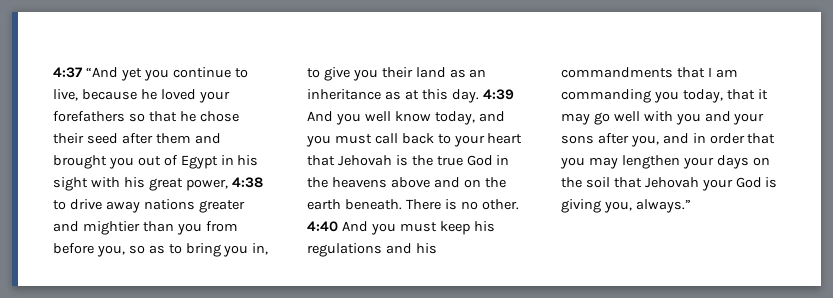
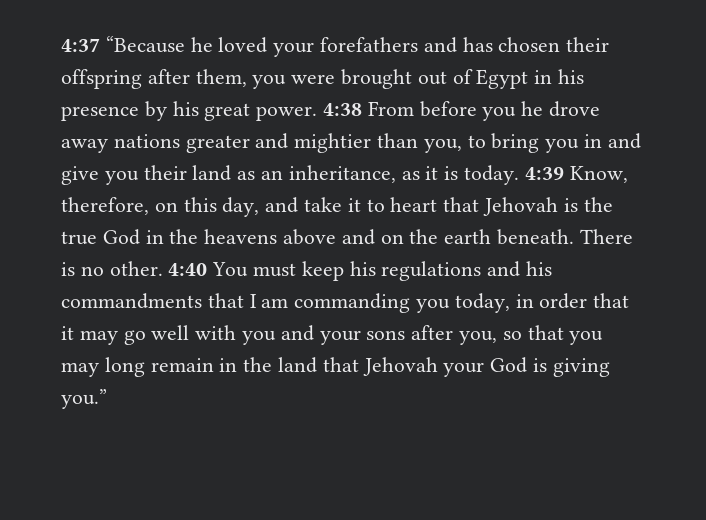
[85,67,248,81] [53,89,230,103] [53,111,239,122] [53,133,221,144] [53,155,134,169] “And yet you continue to live, because he loved your forefathers so that he chose their seed after them and brought you -> [105,36,610,57] [61,69,413,89] “Because he loved your forefathers and has chosen their offspring after them, you were brought
[53,177,263,191] [53,199,102,210] sight with his great power, 4:38 to drive -> [61,101,601,121] presence by his great power. 4:38 From before you he drove
[176,221,238,235] [53,243,165,257] you from before you, so as -> [423,139,462,153] you,
[252,243,269,255] [307,68,320,78] in, to -> [584,133,641,149] in and
[307,89,514,103] [307,111,505,125] [306,133,485,147] inheritance as at this day. 4:39 And you well know today, and you must call back to your -> [288,165,628,185] [61,197,385,217] inheritance, as it is today. 4:39 Know, therefore, on this day, and take it to
[341,221,396,235] And you -> [212,262,249,277] You
(723, 96) none -> [515,293,588,309] in order
[662,133,776,144] [560,155,770,169] [561,177,610,188] and in order that you may lengthen your days on the soil -> [502,325,604,345] [61,357,318,377] so that you may long remain in the land
[603,199,691,213] you, always.” -> [61,389,107,409] you.”

